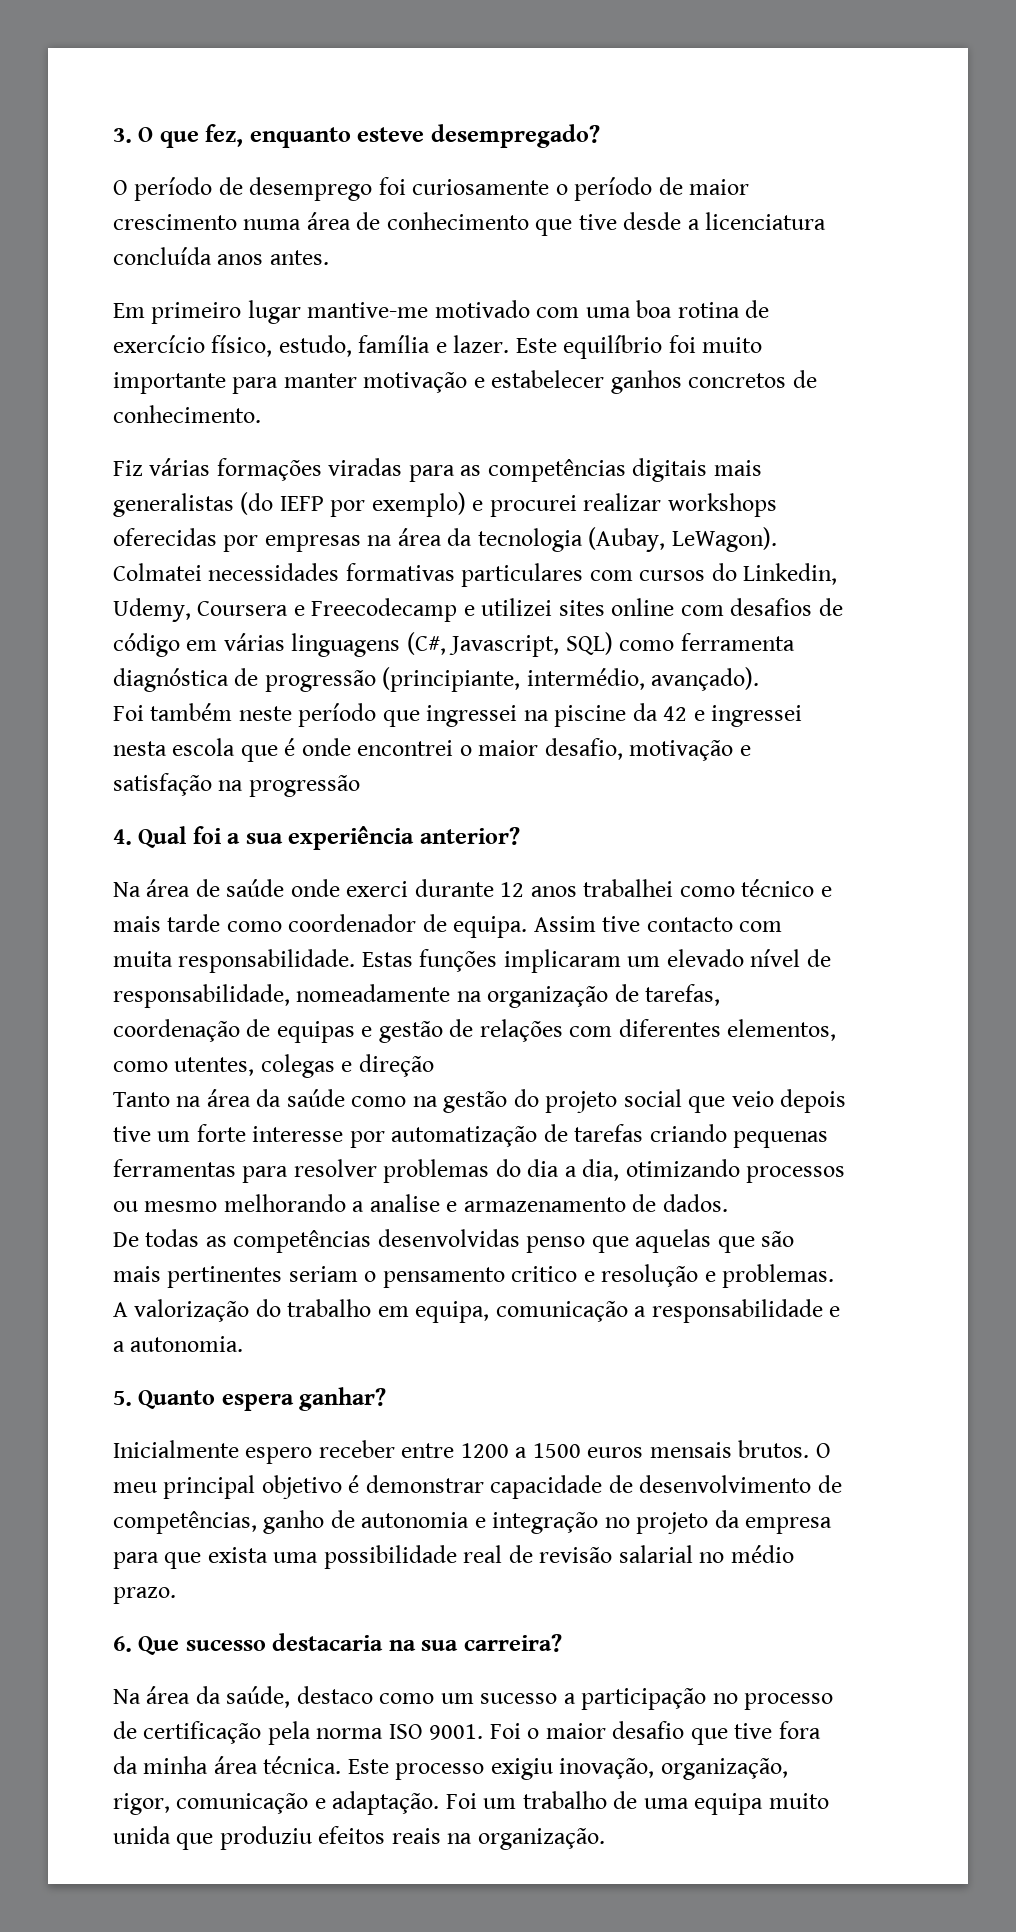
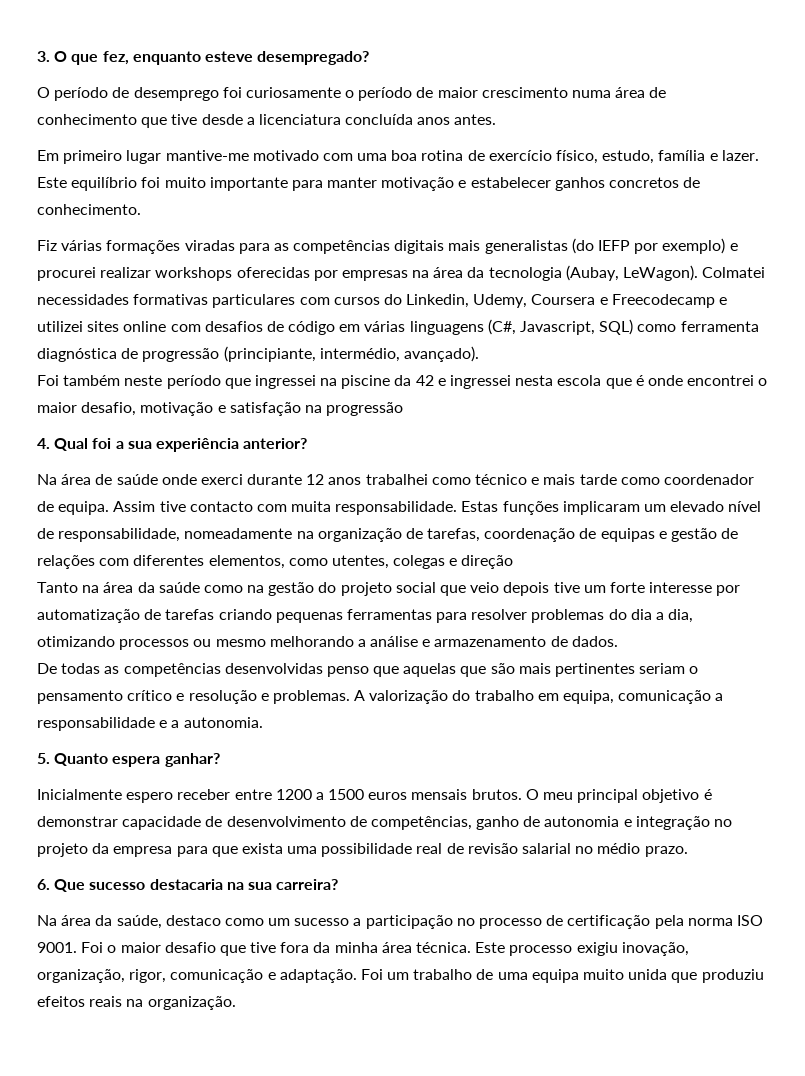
[369,1194,440,1212] analise -> [370,636,419,647] análise
[511,1266,578,1282] critico -> [127,690,173,701] crítico

